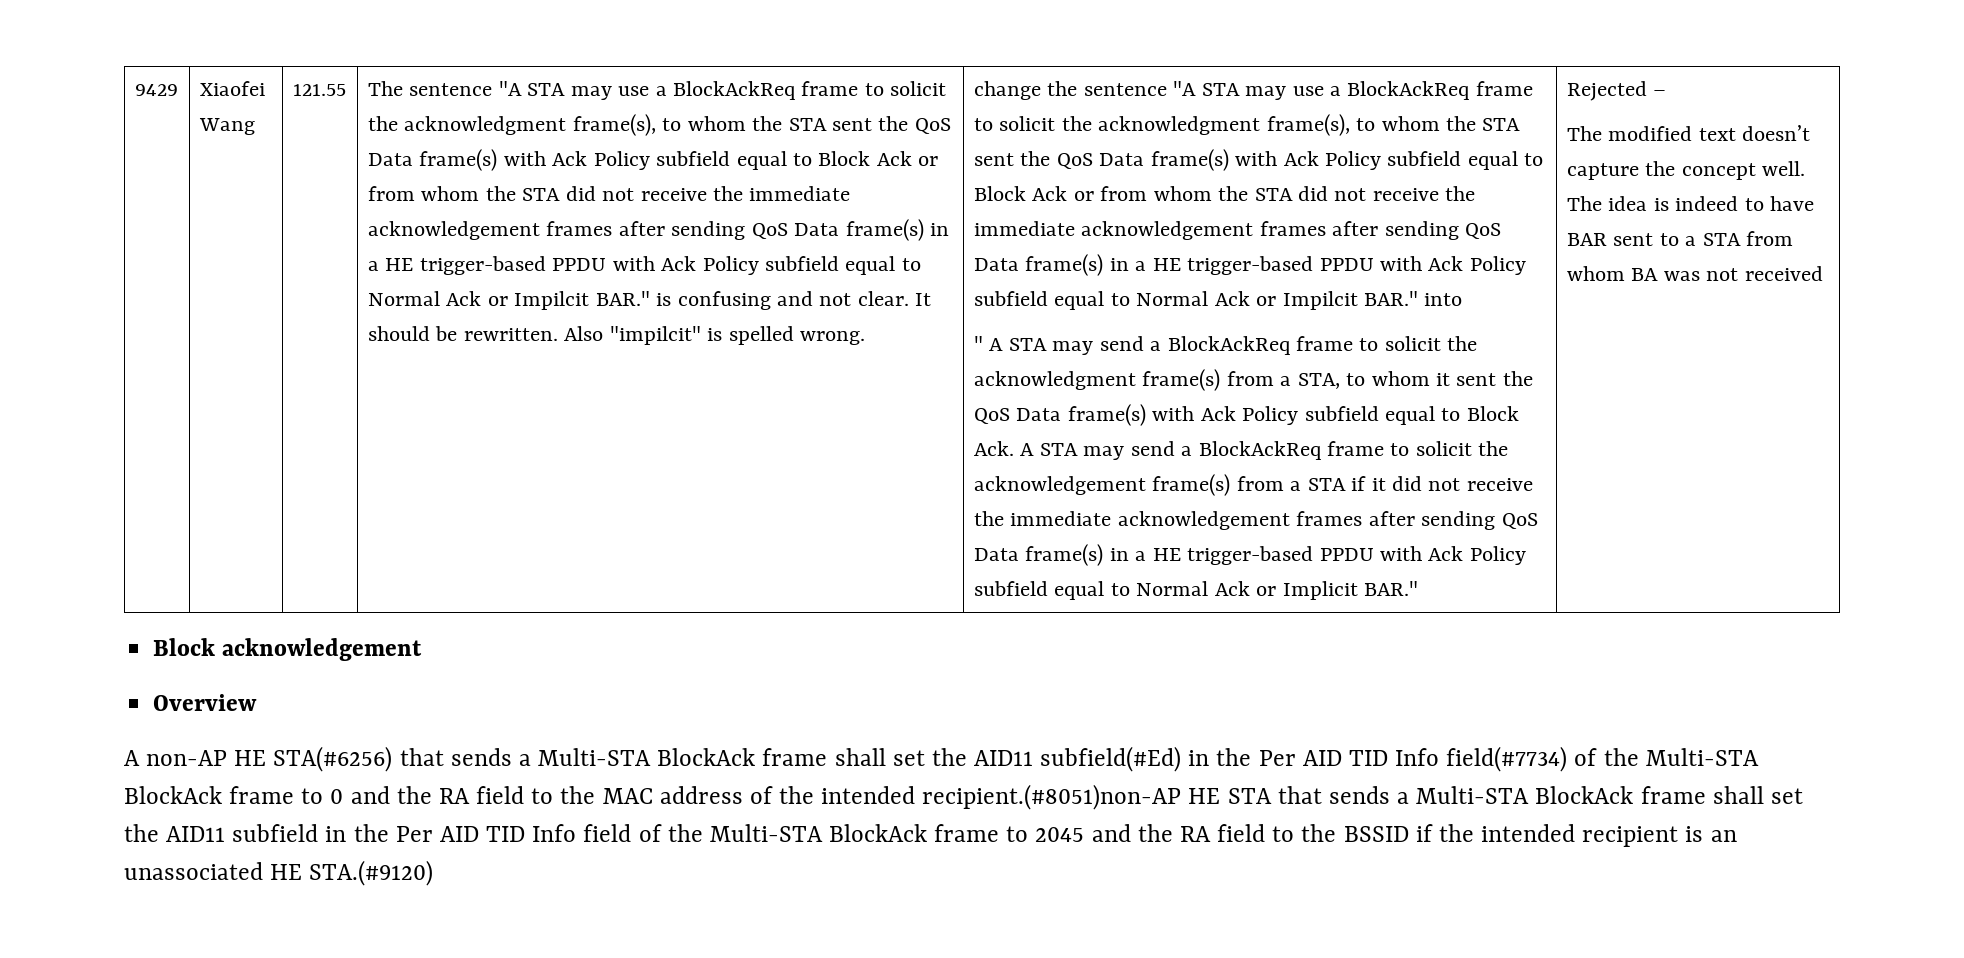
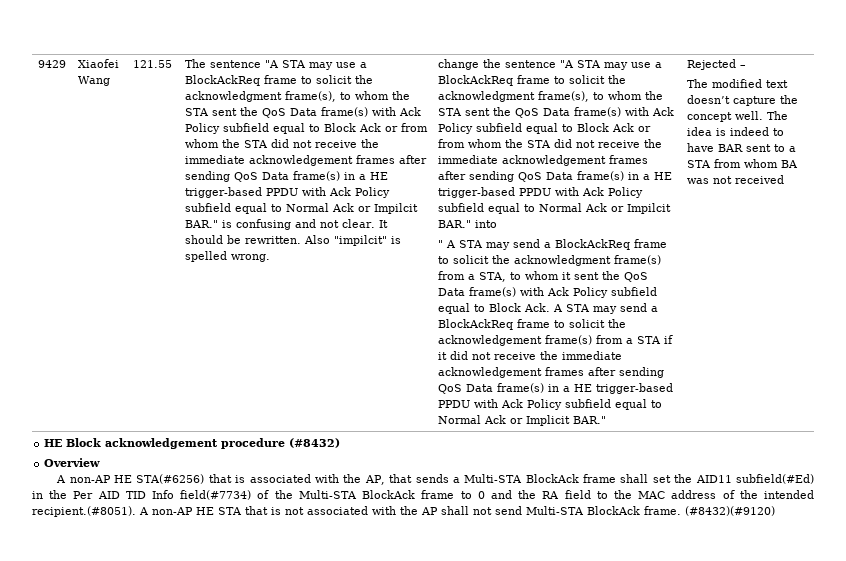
(1823, 273) none -> [44,439,63,447] HE
(423, 649) none -> [221,438,341,449] procedure (#8432)
(444, 757) none -> [235,474,413,485] is associated with the AP, that
[922,784,1803,810] [124,824,1737,847] [124,860,434,886] recipient.(#8051)non-AP HE STA that sends a Multi-STA BlockAck frame shall set the AID11 subfield in the Per AID TID Info field of the Multi-STA BlockAck frame to 2045 and the RA field to the BSSID if the intended recipient is an unassociated HE STA.(#9120) -> [32,506,775,517] recipient.(#8051). A non-AP HE STA that is not associated with the AP shall not send Multi-STA BlockAck frame. (#8432)(#9120)

